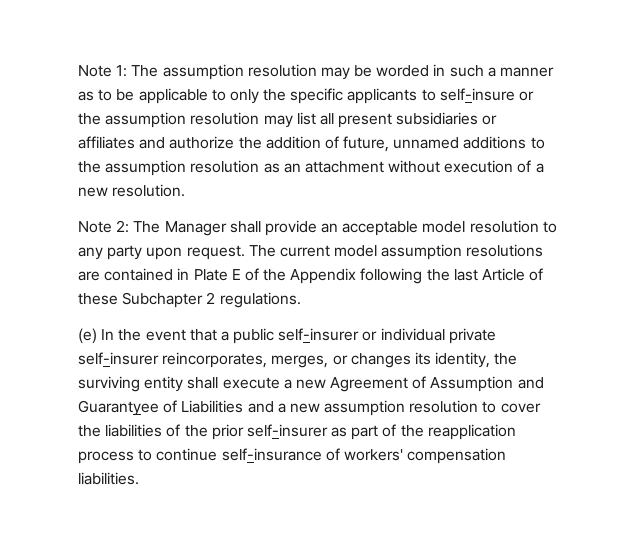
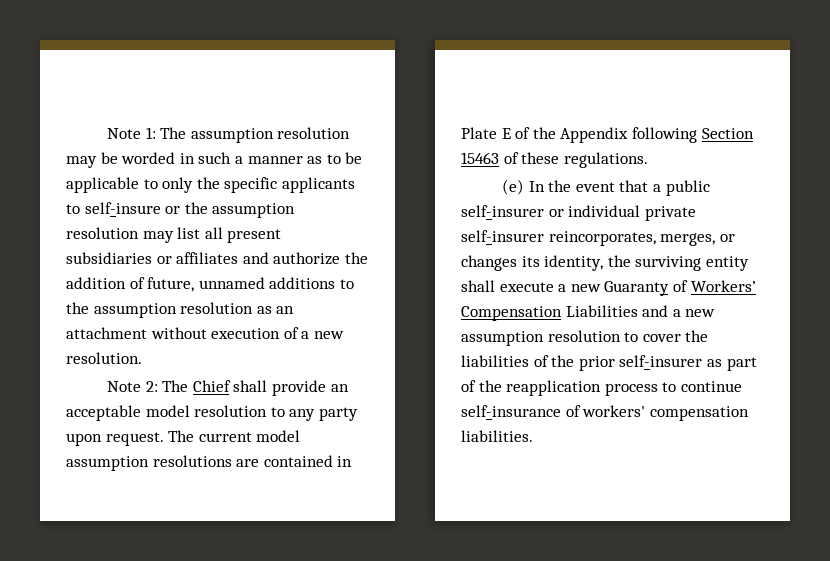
[164,221,227,236] Manager -> [192,380,231,392] Chief
[426,268,544,281] [78,292,216,308] the last Article of these Subchapter 2 -> [701,128,754,139] [461,152,560,164] Section 15463 of these
[330,376,544,392] [78,400,178,416] Agreement of Assumption and Guarantyee of -> [604,280,756,296] [461,306,562,321] Guaranty of Workers’ Compensation

